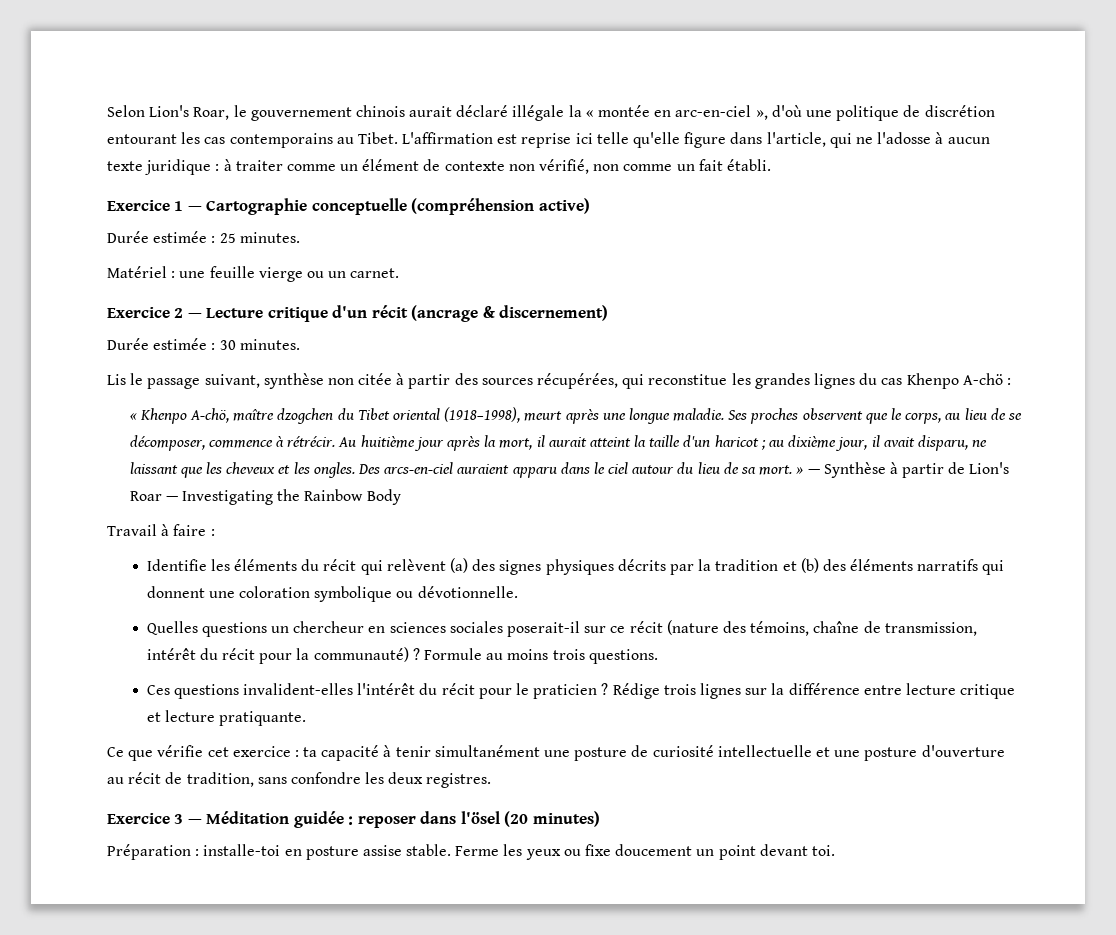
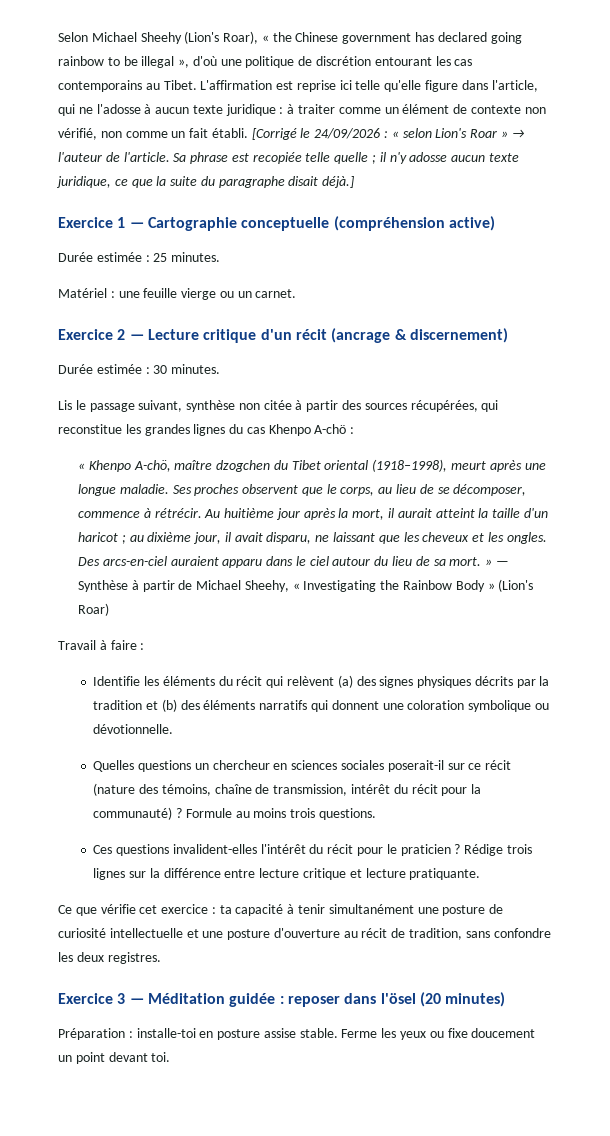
[149,105,752,121] Lion's Roar, le gouvernement chinois aurait déclaré illégale la « montée en arc-en-ciel -> [91,31,522,44] [58,56,175,68] Michael Sheehy (Lion's Roar), « the Chinese government has declared going rainbow to be illegal
(771, 165) none -> [251,128,525,140] [58,152,519,164] [56,176,355,188] [Corrigé le 24/09/2026 : « selon Lion's Roar » → l'auteur de l'article. Sa phrase est recopiée telle quelle ; il n'y adosse aucun texte juridique, ce que la suite du paragraphe disait déjà.]
[969,462,1010,474] [129,491,178,501] Lion's Roar — -> [196,580,300,592] Michael Sheehy, «
(401, 497) none -> [487,579,534,592] [77,603,109,616] » (Lion's Roar)

